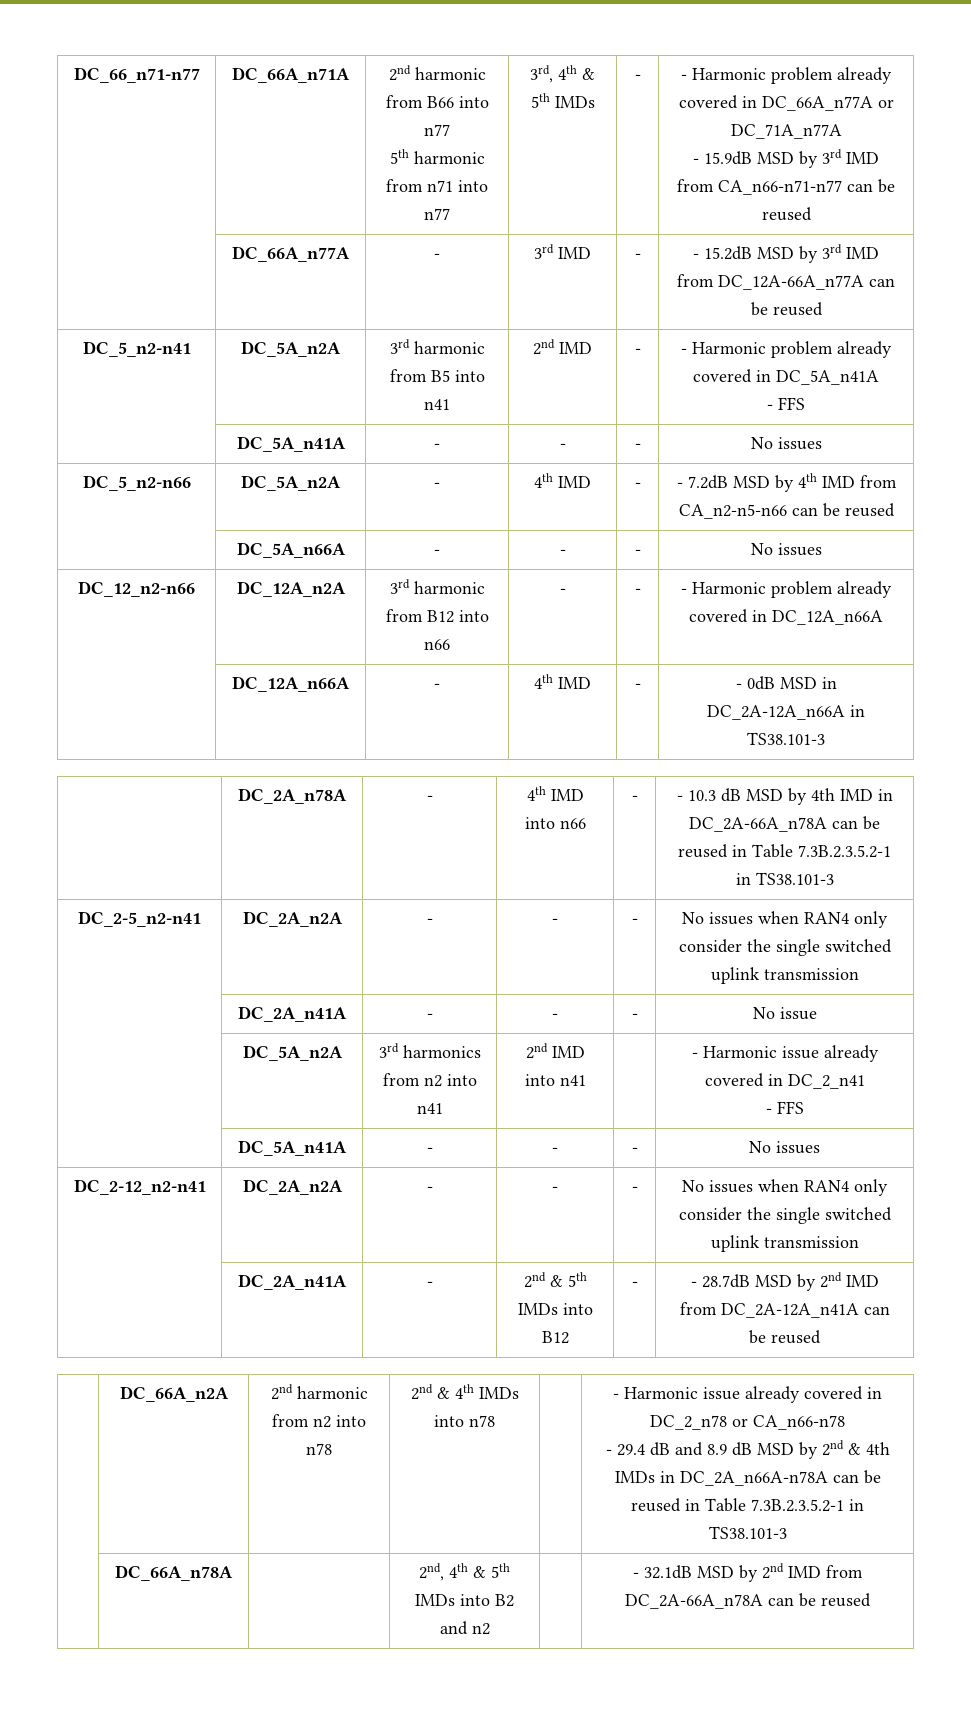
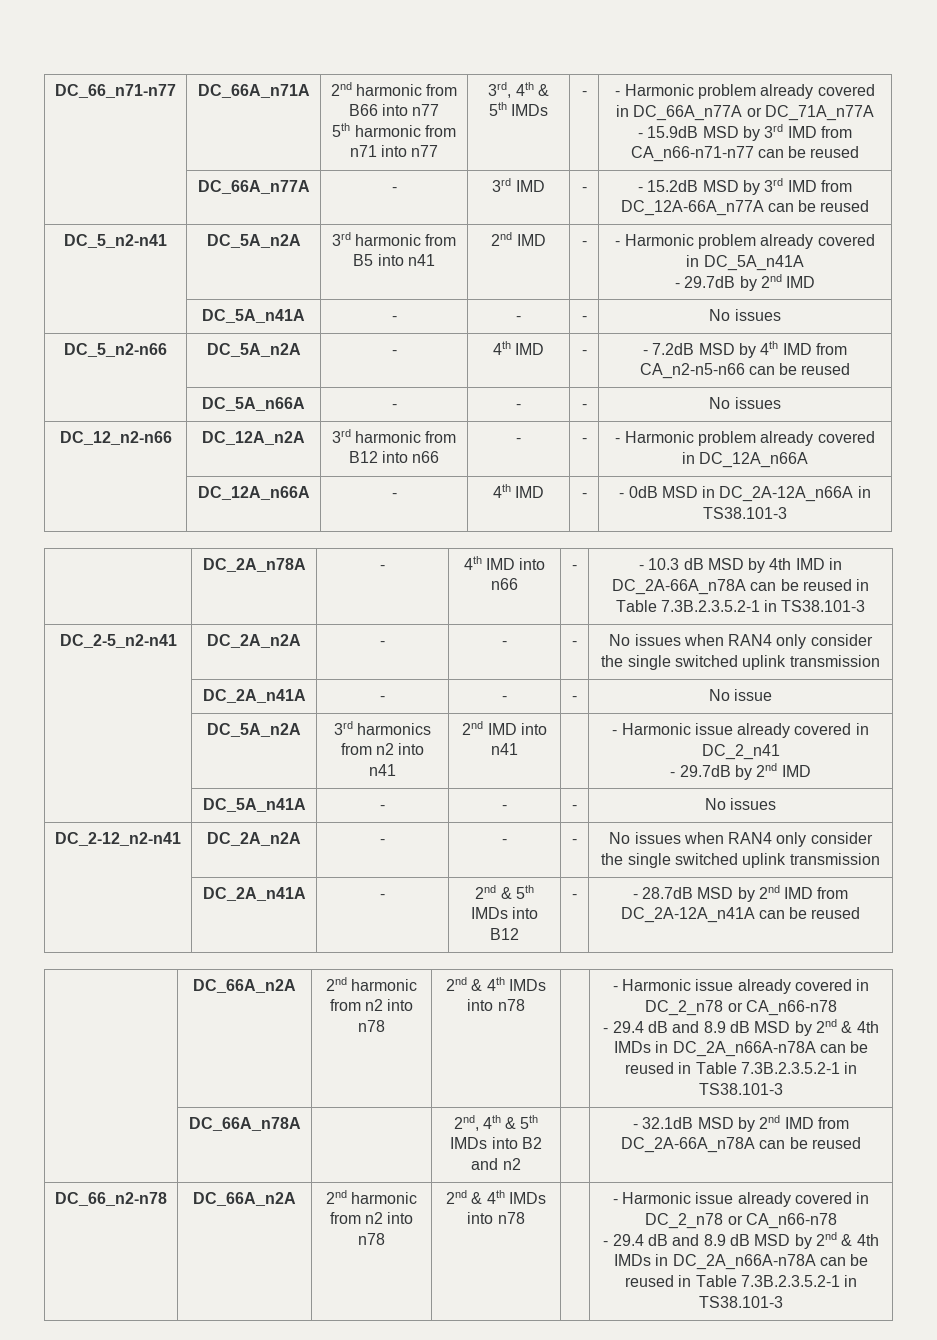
[778,397,805,410] FFS -> [684,274,816,291] 29.7dB by 2nd IMD
[776,1101,804,1114] FFS -> [679,763,811,780] 29.7dB by 2nd IMD
(871, 1600) none -> [55,1192,167,1206] [193,1192,296,1206] [325,1190,418,1204] [329,1212,414,1224] [358,1233,385,1245] [446,1190,546,1204] [467,1212,525,1224] [612,1192,870,1207] [645,1213,837,1229] [603,1232,879,1249] [613,1254,869,1270] [624,1275,858,1287] [699,1296,783,1308] // DC_66_n2-n78 | DC_66A_n2A | 2nd harmonic from n2 into n78 | 2nd & 4th IMDs into n78 | | - Harmonic issue already covered in DC_2_n78 or CA_n66-n78 // - 29.4 dB and 8.9 dB MSD by 2nd & 4th IMDs in DC_2A_n66A-n78A can be reused in Table 7.3B.2.3.5.2-1 in TS38.101-3

